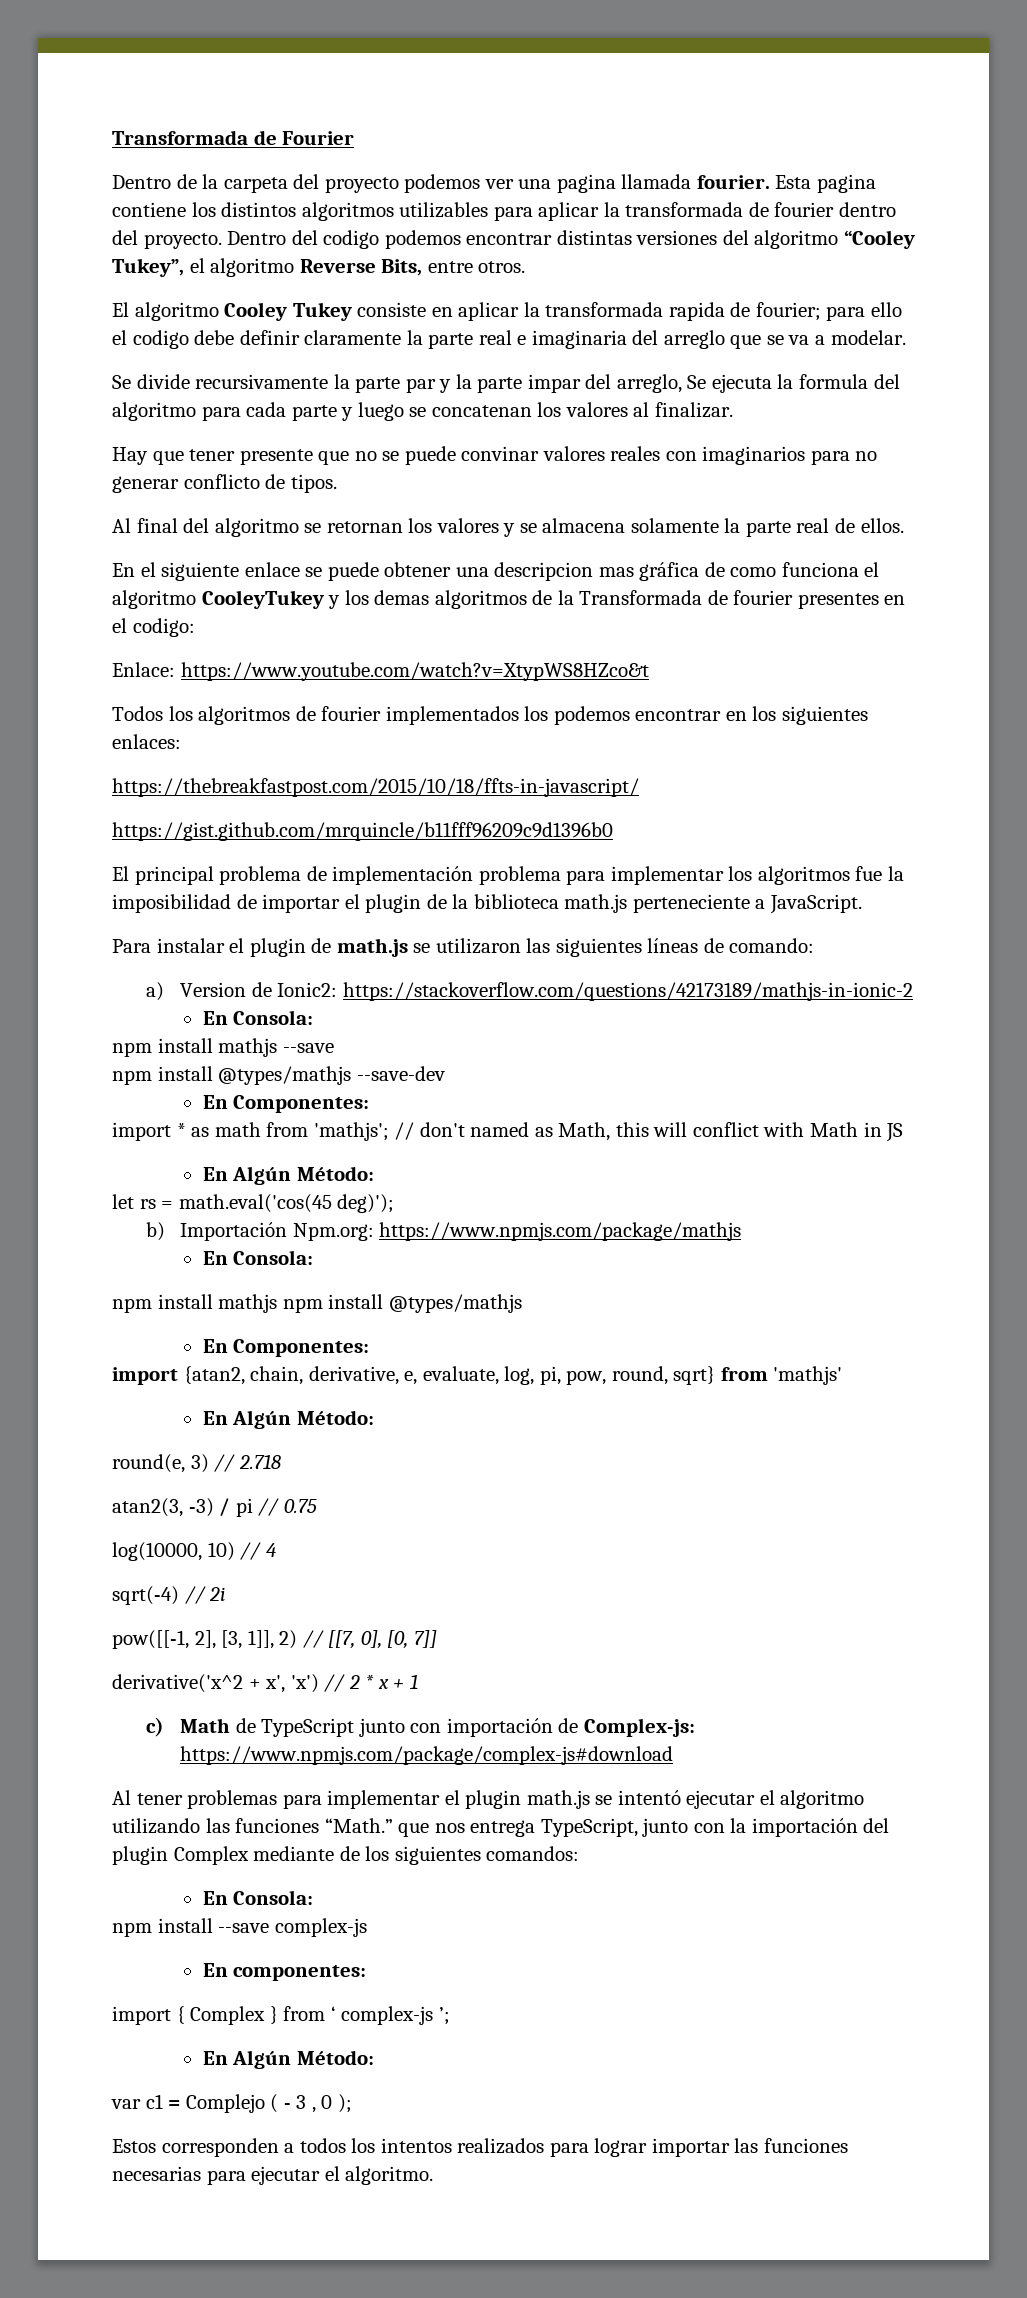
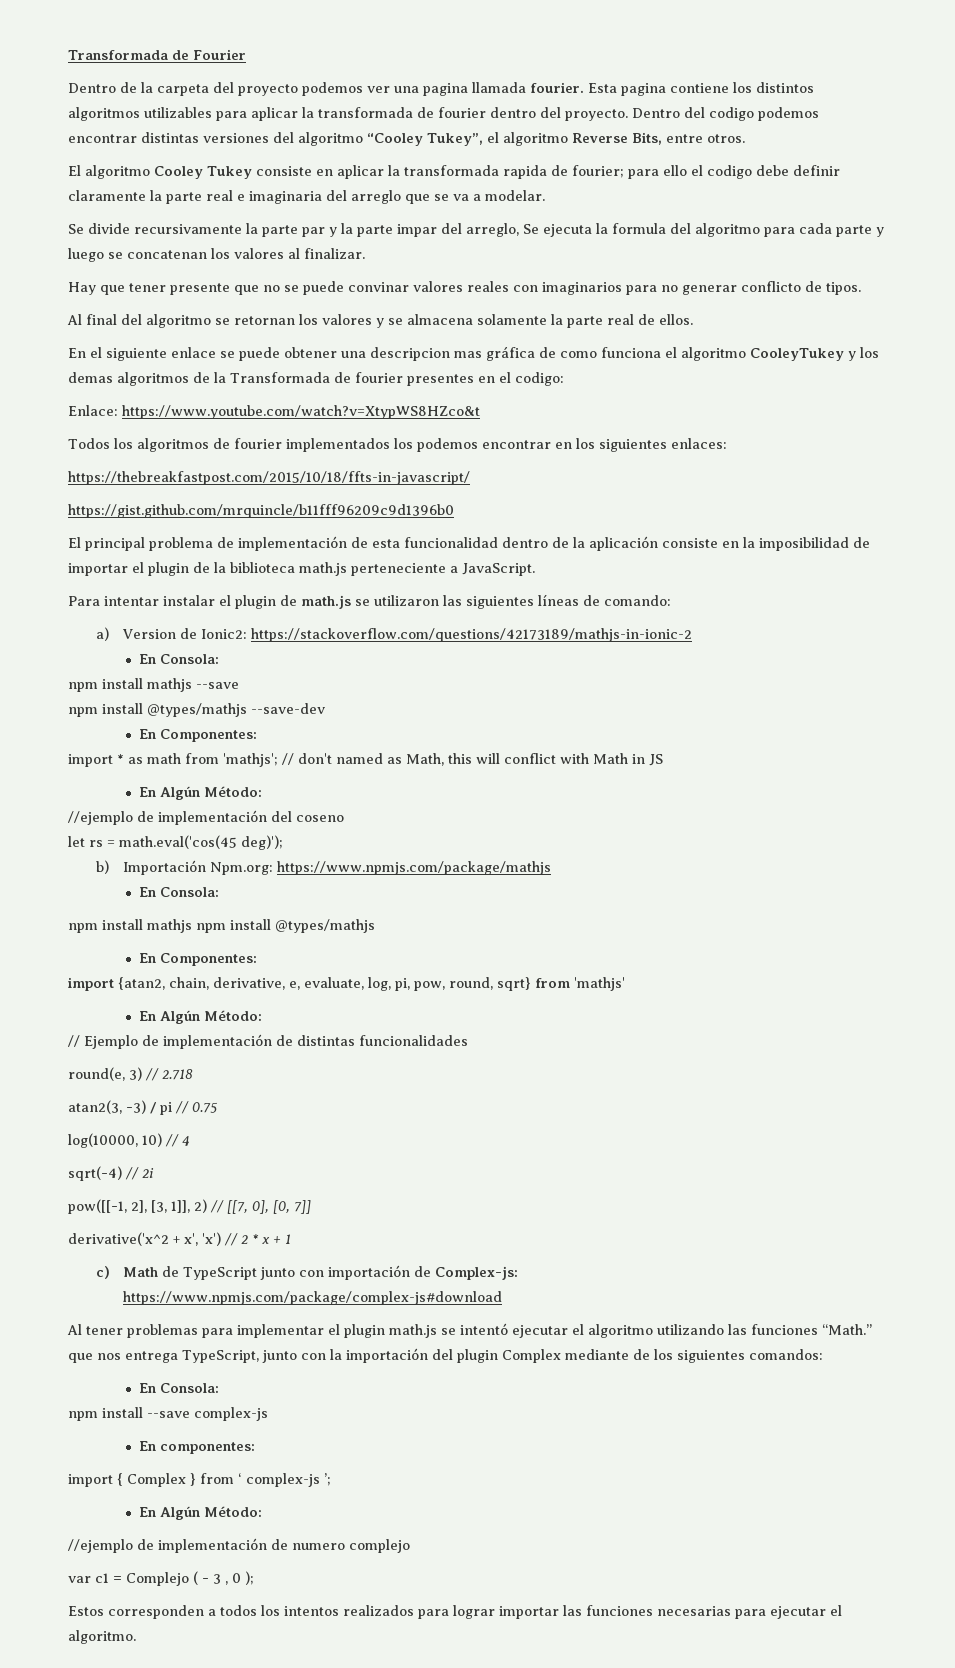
[478,866,883,885] problema para implementar los algoritmos fue -> [351,536,739,551] de esta funcionalidad dentro de la aplicación consiste en
(151, 946) none -> [104,596,159,606] intentar
(374, 1173) none -> [68,810,344,825] // //ejemplo de implementación del coseno
(374, 1417) none -> [68,1034,468,1049] // // Ejemplo de implementación de distintas funcionalidades
(374, 2057) none -> [68,1538,410,1553] // //ejemplo de implementación de numero complejo

